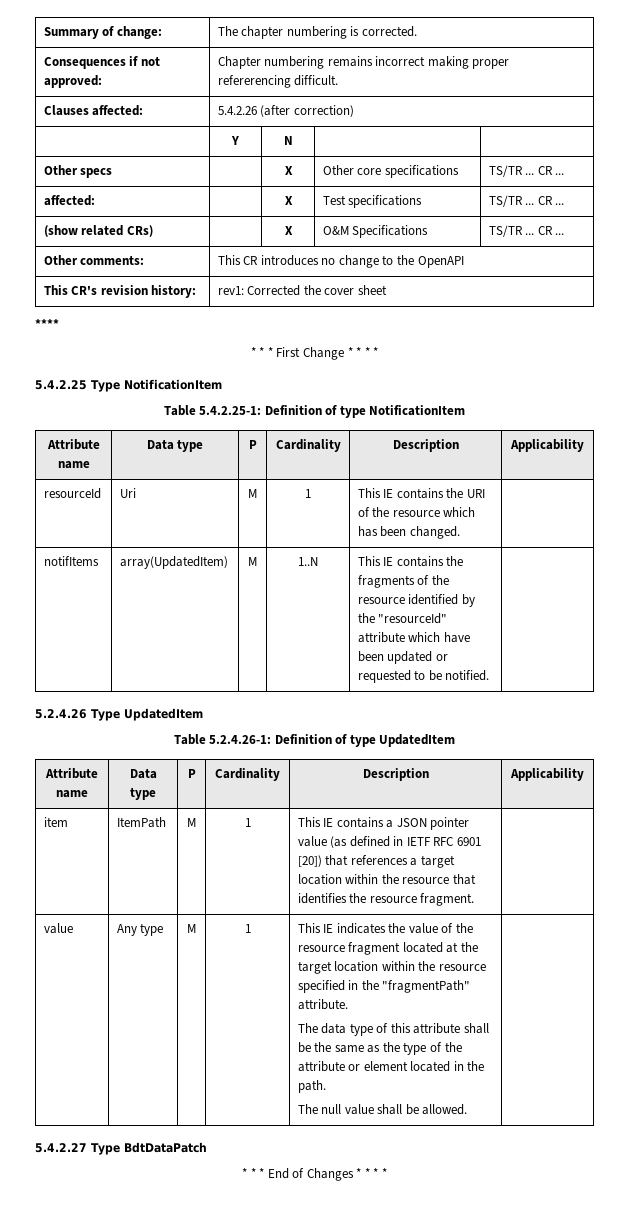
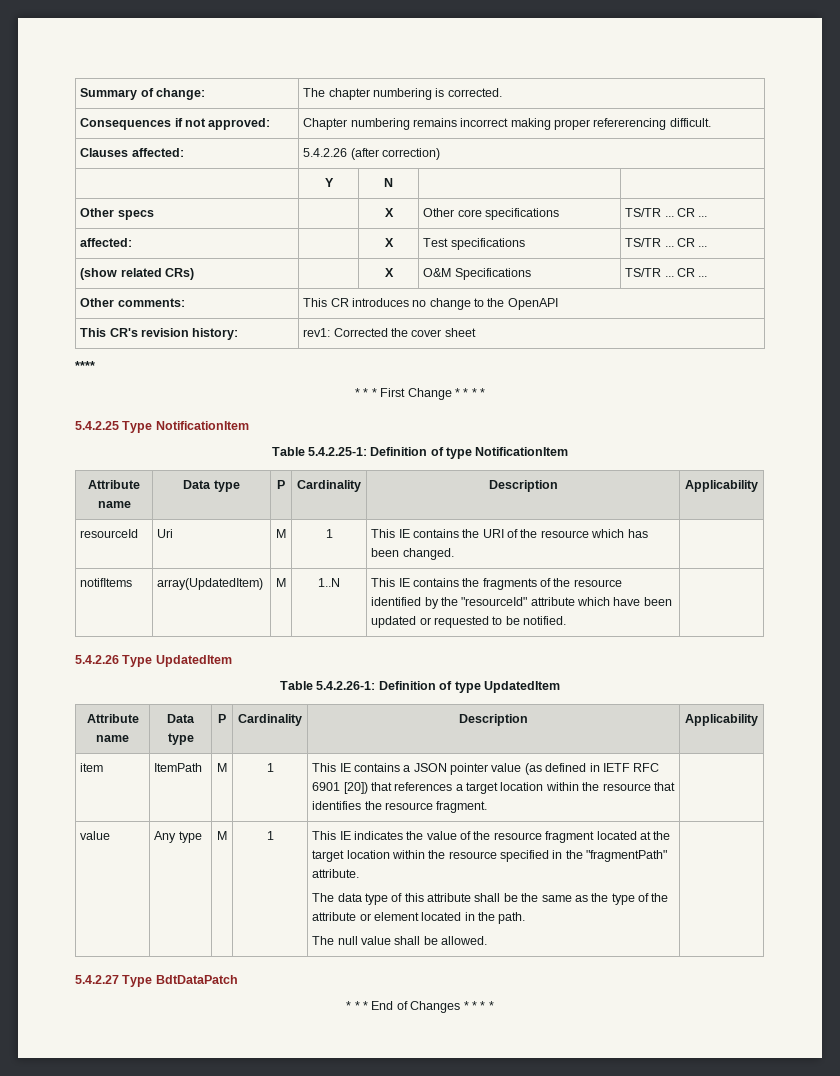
[35,709,87,719] 5.2.4.26 -> [75,655,119,664] 5.4.2.26
[209,735,272,744] 5.2.4.26-1: -> [316,681,376,690] 5.4.2.26-1:

